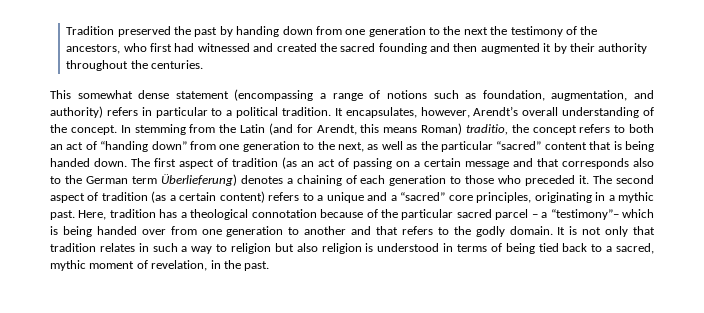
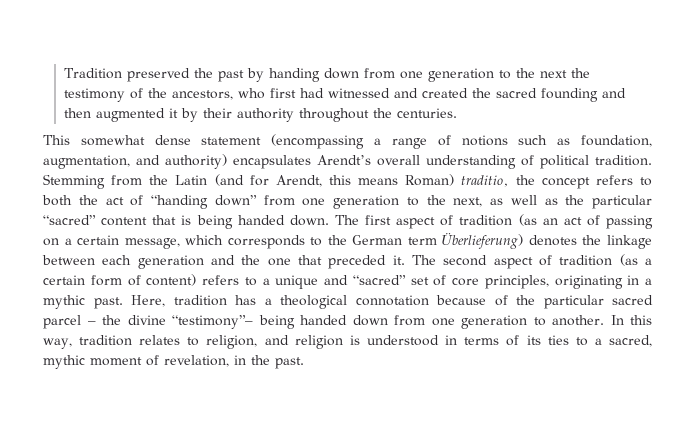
[106,106,654,118] [50,124,186,135] refers in particular to a political tradition. It encapsulates, however, Arendt’s overall understanding of the concept. In stemming -> [233,155,652,169] [43,174,105,189] encapsulates Arendt’s overall understanding of political tradition. Stemming
[50,144,63,150] an -> [78,195,98,205] the
[465,158,654,169] message and that corresponds also -> [124,235,305,249] message, which corresponds
[286,175,522,186] a chaining of each generation to those who -> [582,235,653,249] [42,255,323,269] the linkage between each generation and the one that
(217, 196) none -> [90,275,141,286] form of
[390,192,446,201] a “sacred” -> [352,275,447,286] “sacred” set of
[541,209,654,220] [50,226,655,237] [50,243,318,254] a “testimony”– which is being handed over from one generation to another and that refers to the godly domain. It is not only that tradition relates in such a way to religion but also -> [102,315,652,329] [43,335,289,349] the divine “testimony”– being handed down from one generation to another. In this way, tradition relates to religion, and
[505,243,588,254] being tied back -> [526,335,569,345] its ties

